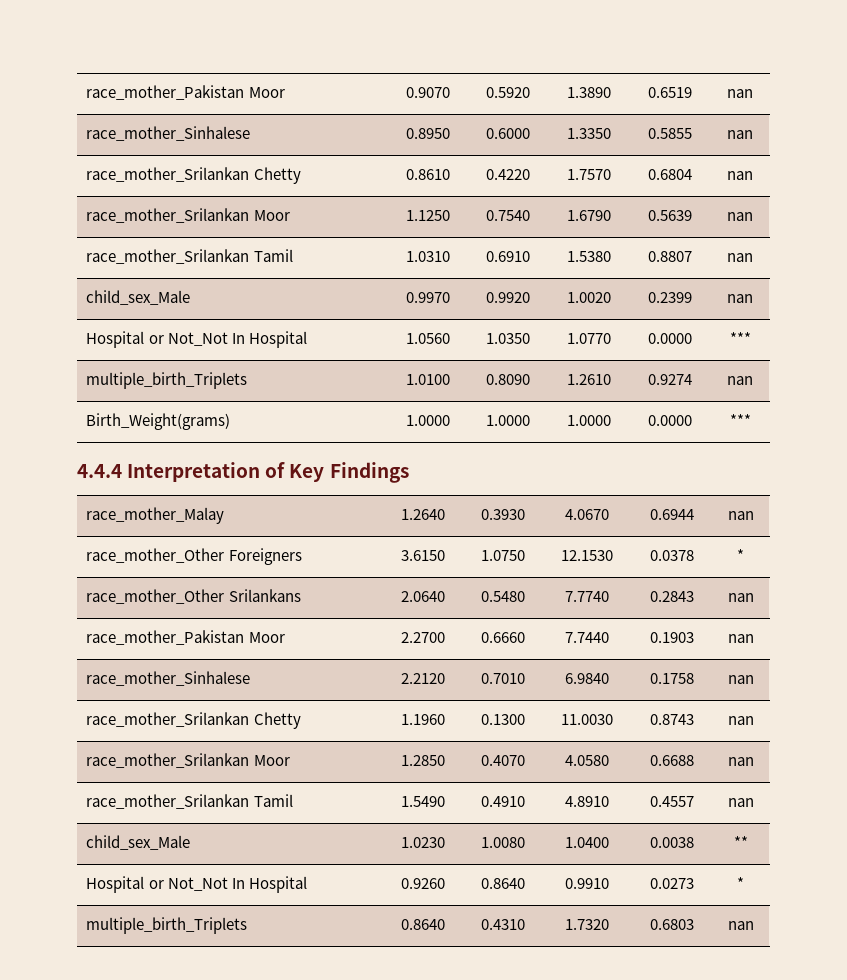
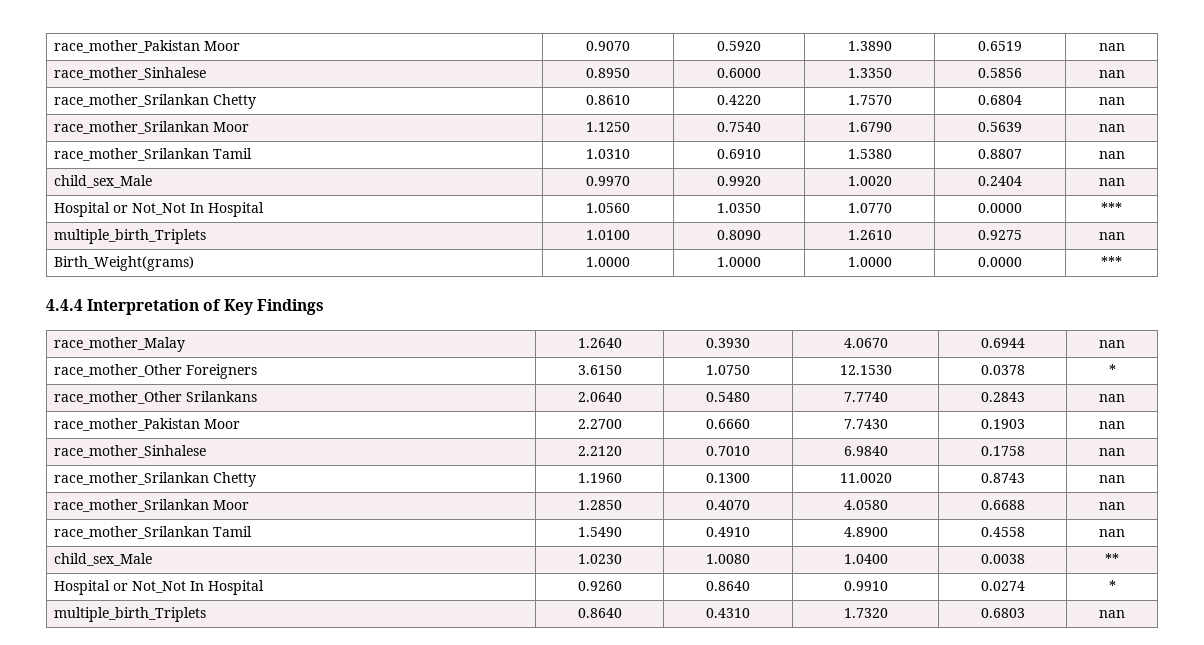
[648,128,692,139] 0.5855 -> [978,68,1022,78] 0.5856
[648,292,692,303] 0.2399 -> [978,176,1022,186] 0.2404
[648,374,692,385] 0.9274 -> [978,230,1022,240] 0.9275
[565,632,609,643] 7.7440 -> [843,419,888,429] 7.7430
[561,714,613,725] 11.0030 -> [839,473,892,483] 11.0020
[565,796,609,807] [649,796,694,807] 4.8910 | 0.4557 -> [843,527,888,537] [980,527,1025,537] 4.8900 | 0.4558
[649,878,694,889] 0.0273 -> [980,581,1025,591] 0.0274

